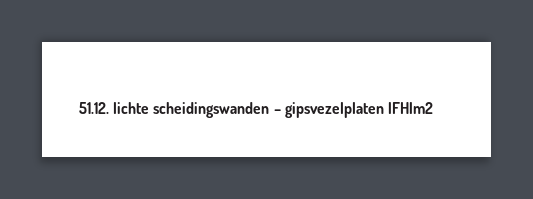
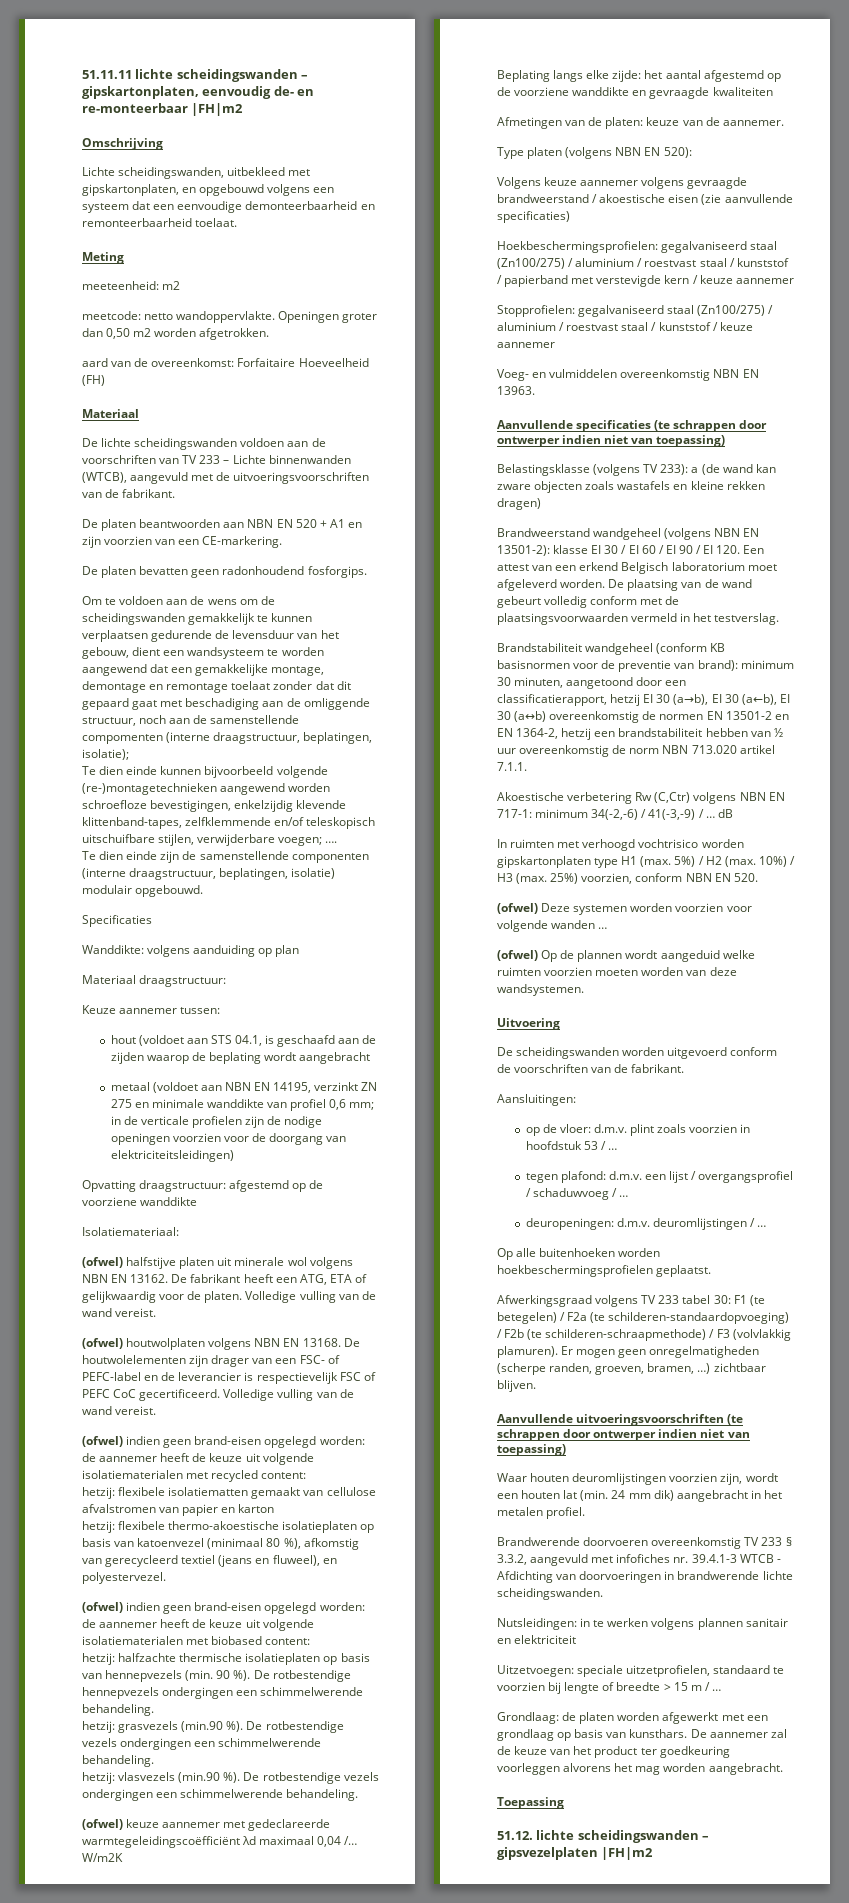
(79, 108) none -> [82,69,309,82] [82,86,315,99] [82,103,244,116] [82,138,163,150] [82,167,311,179] [82,184,335,196] [82,201,375,213] [82,218,238,227] [82,252,124,264] [82,281,181,290] [82,311,378,323] [82,328,270,340] [82,358,369,367] [82,375,105,386] [82,409,139,418] [82,438,326,450] [82,455,351,464] [82,472,370,484] [82,489,176,498] [82,519,362,531] [82,536,283,548] [82,566,367,578] [82,596,275,605] [82,613,313,625] [82,630,339,642] [82,647,324,659] [82,664,325,676] [82,681,351,693] [82,698,370,710] [82,715,300,726] [82,732,373,744] [82,749,129,760] [82,766,328,778] [82,783,331,795] [82,800,347,812] [82,817,376,829] [82,834,338,846] [82,851,369,863] [82,868,336,880] [82,885,204,897] [82,915,152,927] [82,945,300,957] [82,975,227,987] [82,1005,221,1014] [110,1035,377,1047] [110,1052,371,1064] [110,1082,378,1093] [110,1099,375,1111] [110,1116,323,1128] [110,1133,347,1145] [110,1150,234,1162] [82,1180,324,1192] [82,1197,198,1206] [82,1227,179,1236] [82,1257,353,1269] [82,1274,367,1285] [82,1291,376,1303] [82,1308,157,1317] [82,1338,360,1350] [82,1355,340,1367] [82,1372,376,1384] [82,1389,354,1401] [82,1406,157,1415] [82,1436,365,1448] [82,1453,314,1465] [82,1470,307,1482] [82,1487,376,1499] [82,1504,275,1516] [82,1521,375,1533] [82,1538,359,1550] [82,1555,337,1567] [82,1572,166,1584] [82,1602,365,1614] [82,1619,314,1631] [82,1636,311,1645] [82,1653,370,1665] [82,1670,351,1682] [82,1687,364,1699] [82,1704,154,1716] [82,1721,344,1733] [82,1738,322,1750] [82,1755,154,1767] [82,1772,379,1784] [82,1789,359,1801] [82,1819,331,1831] [82,1836,358,1848] [82,1853,123,1862] [497,70,781,82] [497,87,773,99] [497,117,784,129] [497,147,692,159] [497,177,748,189] [497,194,793,205] [497,211,570,223] [497,241,778,253] [497,258,789,269] [497,275,794,287] [497,305,774,317] [497,322,753,331] [497,342,555,348] [497,369,759,381] [497,386,535,395] [497,420,768,432] [497,435,726,447] [497,464,776,476] [497,481,765,493] [497,498,541,510] [497,528,760,540] [497,545,765,556] [497,562,777,574] [497,579,752,591] [497,596,680,608] [497,613,780,625] [497,643,726,655] [497,660,794,672] [497,677,687,689] [497,694,790,706] [497,711,789,723] [497,728,783,740] [497,745,775,757] [497,762,527,771] [497,792,785,804] [497,809,733,820] [497,839,744,851] [497,856,795,868] [497,873,758,884] [497,903,752,915] [497,920,608,932] [497,950,755,962] [497,967,737,976] [497,984,584,996] [497,1018,560,1030] [497,1047,778,1059] [497,1064,685,1073] [497,1094,576,1106] [525,1124,751,1136] [525,1141,617,1150] [525,1171,794,1183] [525,1188,628,1200] [525,1218,767,1230] [497,1248,661,1260] [497,1265,712,1277] [497,1295,765,1307] [497,1312,790,1324] [497,1329,791,1341] [497,1346,760,1358] [497,1363,766,1375] [497,1380,536,1392] [497,1414,744,1426] [497,1429,750,1441] [497,1444,566,1456] [497,1473,778,1485] [497,1490,782,1502] [497,1507,586,1519] [497,1537,792,1549] [497,1554,781,1566] [497,1571,793,1583] [497,1588,603,1600] [497,1618,788,1630] [497,1635,577,1644] [497,1665,785,1677] [497,1682,721,1694] [497,1712,768,1724] [497,1729,787,1741] [497,1746,730,1758] [497,1763,783,1775] [497,1797,564,1809] 51.11.11 lichte scheidingswanden – gipskartonplaten, eenvoudig de- en re-monteerbaar |FH|m2 // Omschrijving // Lichte scheidingswanden, uitbekleed met gipskartonplaten, en opgebouwd volgens een systeem dat een eenvoudige demonteerbaarheid en remonteerbaarheid toelaat. // Meting // meeteenheid: m2 // meetcode: netto wandoppervlakte. Openingen groter dan 0,50 m2 worden afgetrokken. // aard van de overeenkomst: Forfaitaire Hoeveelheid (FH) // Materiaal // De lichte scheidingswanden voldoen aan de voorschriften van TV 233 – Lichte binnenwanden (WTCB), aangevuld met de uitvoeringsvoorschriften van de fabrikant. // De platen beantwoorden aan NBN EN 520 + A1 en zijn voorzien van een CE-markering. // De platen bevatten geen radonhoudend fosforgips. // Om te voldoen aan de wens om de scheidingswanden gemakkelijk te kunnen verplaatsen gedurende de levensduur van het gebouw, dient een wandsysteem te worden aangewend dat een gemakkelijke montage, demontage en remontage toelaat zonder dat dit gepaard gaat met beschadiging aan de omliggende structuur, noch aan de samenstellende compomenten (interne draagstructuur, beplatingen, isolatie); // Te dien einde kunnen bijvoorbeeld volgende (re-)montagetechnieken aangewend worden schroefloze bevestigingen, enkelzijdig klevende klittenband-tapes, zelfklemmende en/of teleskopisch uitschuifbare stijlen, verwijderbare voegen; …. // Te dien einde zijn de samenstellende componenten (interne draagstructuur, beplatingen, isolatie) modulair opgebouwd. // Specificaties // Wanddikte: volgens aanduiding op plan // Materiaal draagstructuur: // Keuze aannemer tussen: // hout (voldoet aan STS 04.1, is geschaafd aan de zijden waarop de beplating wordt aangebracht // metaal (voldoet aan NBN EN 14195, verzinkt ZN 275 en minimale wanddikte van profiel 0,6 mm; in de verticale profielen zijn de nodige openingen voorzien voor de doorgang van elektriciteitsleidingen) // Opvatting draagstructuur: afgestemd op de voorziene wanddikte // Isolatiemateriaal: // (ofwel) halfstijve platen uit minerale wol volgens NBN EN 13162. De fabrikant heeft een ATG, ETA of gelijkwaardig voor de platen. Volledige vulling van de wand vereist. // (ofwel) houtwolplaten volgens NBN EN 13168. De houtwolelementen zijn drager van een FSC- of PEFC-label en de leverancier is respectievelijk FSC of PEFC CoC gecertificeerd. Volledige vulling van de wand vereist. // (ofwel) indien geen brand-eisen opgelegd worden: de aannemer heeft de keuze uit volgende isolatiematerialen met recycled content: // hetzij: flexibele isolatiematten gemaakt van cellulose afvalstromen van papier en karton // hetzij: flexibele thermo-akoestische isolatieplaten op basis van katoenvezel (minimaal 80 %), afkomstig van gerecycleerd textiel (jeans en fluweel), en polyestervezel. // (ofwel) indien geen brand-eisen opgelegd worden: de aannemer heeft de keuze uit volgende isolatiematerialen met biobased content: // hetzij: halfzachte thermische isolatieplaten op basis van hennepvezels (min. 90 %). De rotbestendige hennepvezels ondergingen een schimmelwerende behandeling. // hetzij: grasvezels (min.90 %). De rotbestendige vezels ondergingen een schimmelwerende behandeling. // hetzij: vlasvezels (min.90 %). De rotbestendige vezels ondergingen een schimmelwerende behandeling. // (ofwel) keuze aannemer met gedeclareerde warmtegeleidingscoëfficiënt λd maximaal 0,04 /… W/m2K // Beplating langs elke zijde: het aantal afgestemd op de voorziene wanddikte en gevraagde kwaliteiten // Afmetingen van de platen: keuze van de aannemer. // Type platen (volgens NBN EN 520): // Volgens keuze aannemer volgens gevraagde brandweerstand / akoestische eisen (zie aanvullende specificaties) // Hoekbeschermingsprofielen: gegalvaniseerd staal (Zn100/275) / aluminium / roestvast staal / kunststof / papierband met verstevigde kern / keuze aannemer // Stopprofielen: gegalvaniseerd staal (Zn100/275) / aluminium / roestvast staal / kunststof / keuze aannemer // Voeg- en vulmiddelen overeenkomstig NBN EN 13963. // Aanvullende specificaties (te schrappen door ontwerper indien niet van toepassing) // Belastingsklasse (volgens TV 233): a (de wand kan zware objecten zoals wastafels en kleine rekken dragen) // Brandweerstand wandgeheel (volgens NBN EN 13501-2): klasse EI 30 / EI 60 / EI 90 / EI 120. Een attest van een erkend Belgisch laboratorium moet afgeleverd worden. De plaatsing van de wand gebeurt volledig conform met de plaatsingsvoorwaarden vermeld in het testverslag. // Brandstabiliteit wandgeheel (conform KB basisnormen voor de preventie van brand): minimum 30 minuten, aangetoond door een classificatierapport, hetzij EI 30 (a→b), EI 30 (a←b), EI 30 (a↔b) overeenkomstig de normen EN 13501-2 en EN 1364-2, hetzij een brandstabiliteit hebben van ½ uur overeenkomstig de norm NBN 713.020 artikel 7.1.1. // Akoestische verbetering Rw (C,Ctr) volgens NBN EN 717-1: minimum 34(-2,-6) / 41(-3,-9) / … dB // In ruimten met verhoogd vochtrisico worden gipskartonplaten type H1 (max. 5%) / H2 (max. 10%) / H3 (max. 25%) voorzien, conform NBN EN 520. // (ofwel) Deze systemen worden voorzien voor volgende wanden … // (ofwel) Op de plannen wordt aangeduid welke ruimten voorzien moeten worden van deze wandsystemen. // Uitvoering // De scheidingswanden worden uitgevoerd conform de voorschriften van de fabrikant. // Aansluitingen: // op de vloer: d.m.v. plint zoals voorzien in hoofdstuk 53 / … // tegen plafond: d.m.v. een lijst / overgangsprofiel / schaduwvoeg / … // deuropeningen: d.m.v. deuromlijstingen / … // Op alle buitenhoeken worden hoekbeschermingsprofielen geplaatst. // Afwerkingsgraad volgens TV 233 tabel 30: F1 (te betegelen) / F2a (te schilderen-standaardopvoeging) / F2b (te schilderen-schraapmethode) / F3 (volvlakkig plamuren). Er mogen geen onregelmatigheden (scherpe randen, groeven, bramen, …) zichtbaar blijven. // Aanvullende uitvoeringsvoorschriften (te schrappen door ontwerper indien niet van toepassing) // Waar houten deuromlijstingen voorzien zijn, wordt een houten lat (min. 24 mm dik) aangebracht in het metalen profiel. // Brandwerende doorvoeren overeenkomstig TV 233 § 3.3.2, aangevuld met infofiches nr. 39.4.1-3 WTCB - Afdichting van doorvoeringen in brandwerende lichte scheidingswanden. // Nutsleidingen: in te werken volgens plannen sanitair en elektriciteit // Uitzetvoegen: speciale uitzetprofielen, standaard te voorzien bij lengte of breedte > 15 m / … // Grondlaag: de platen worden afgewerkt met een grondlaag op basis van kunsthars. De aannemer zal de keuze van het product ter goedkeuring voorleggen alvorens het mag worden aangebracht. // Toepassing //

